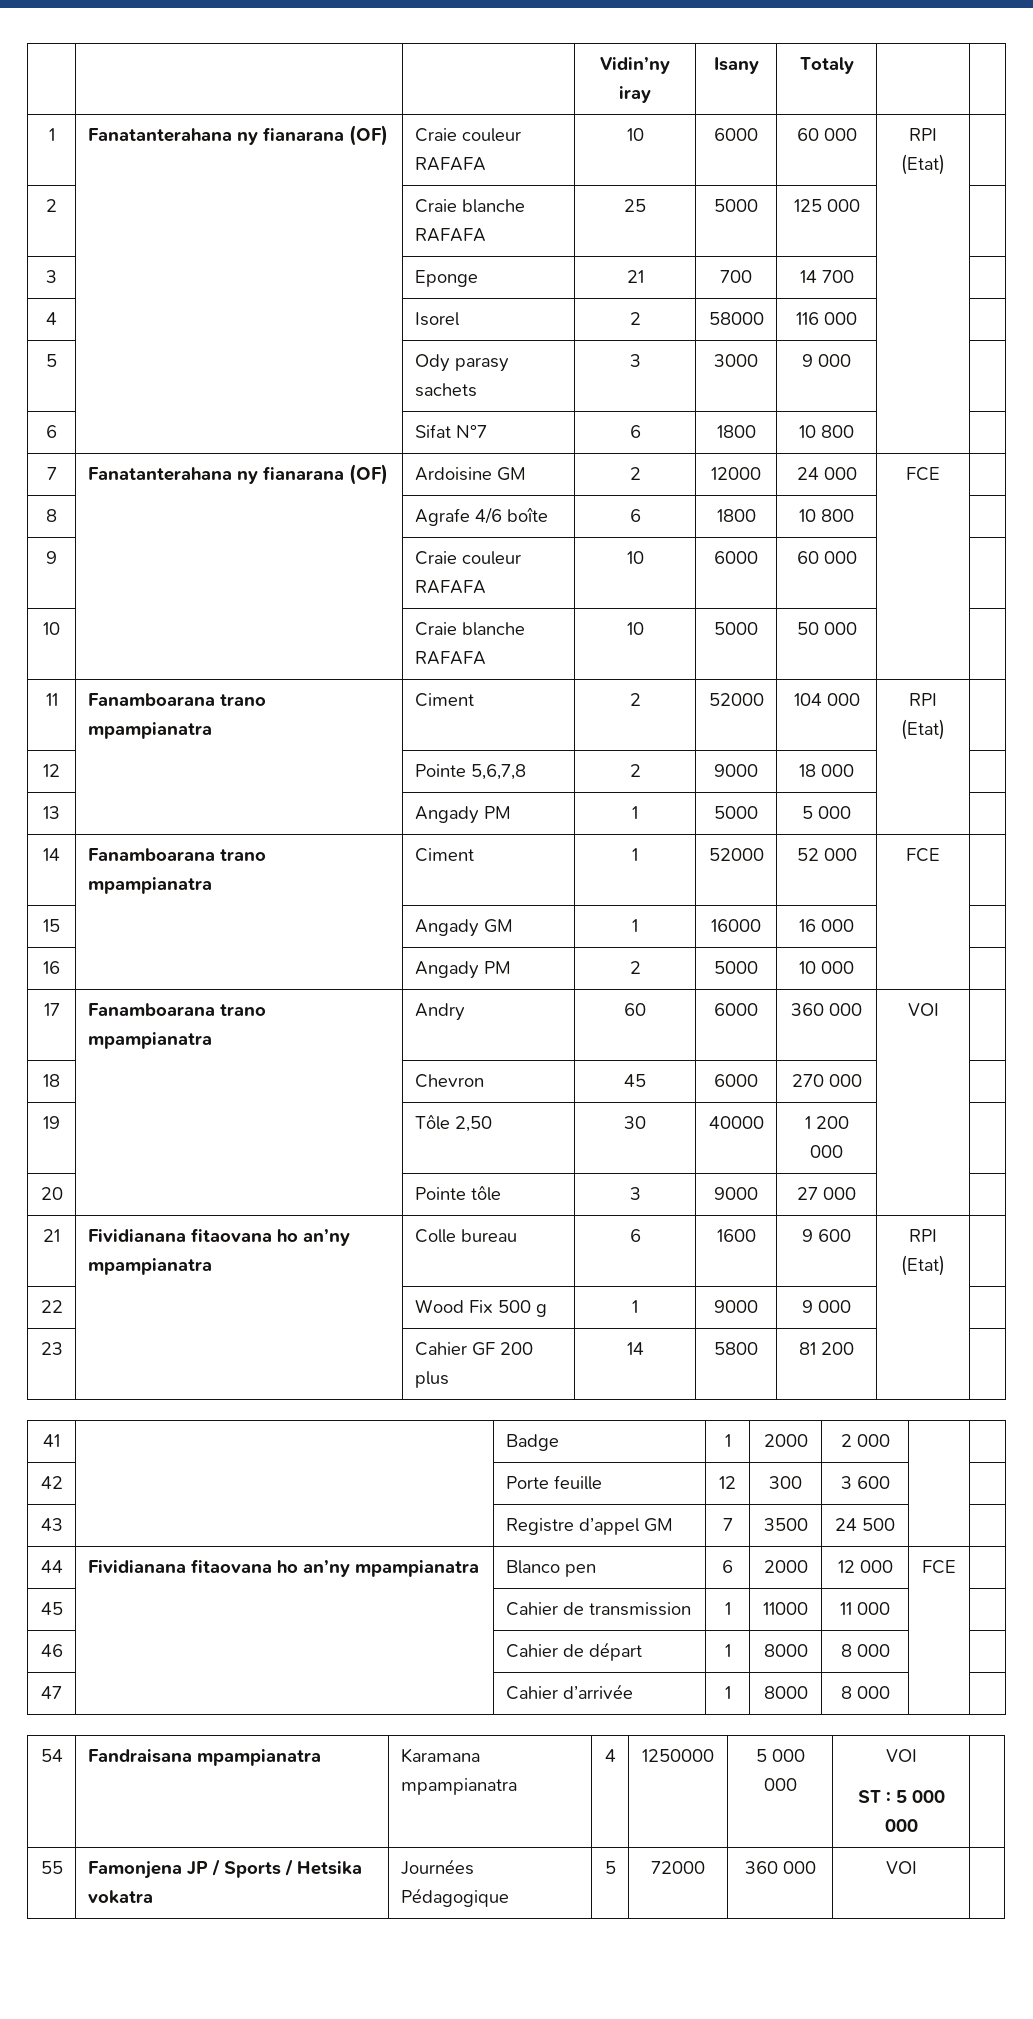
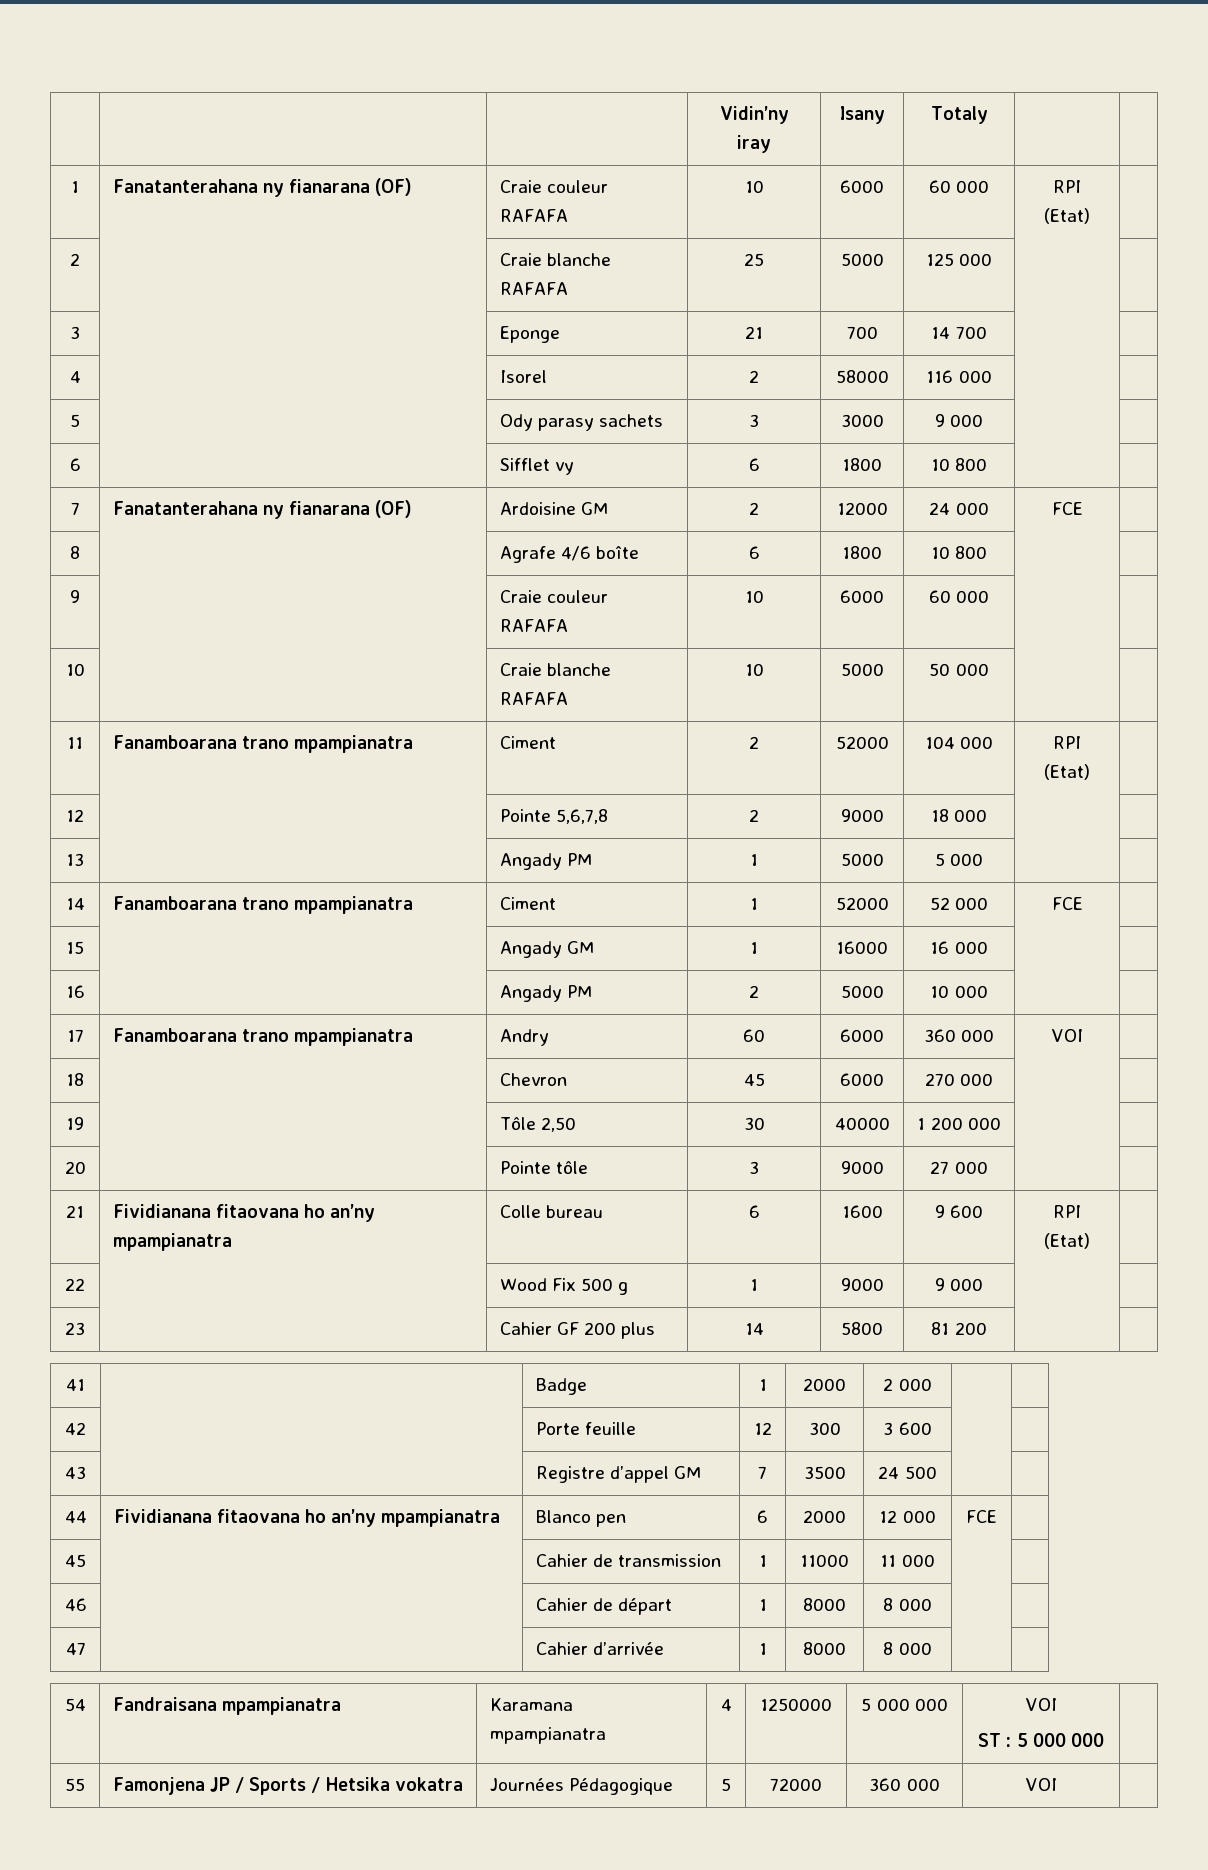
[414,424,487,438] Sifat N°7 -> [499,458,574,475] Sifflet vy

